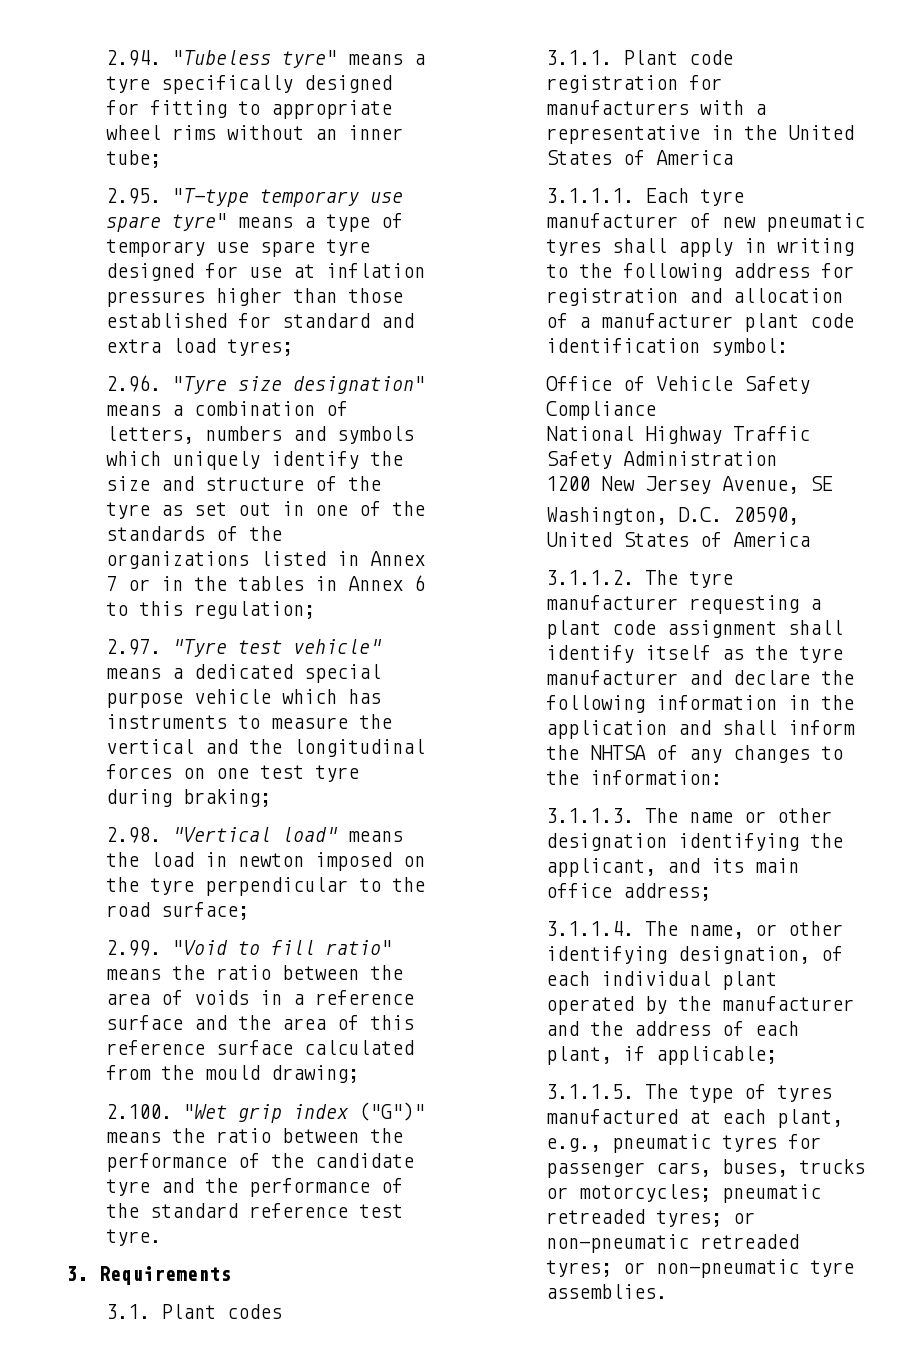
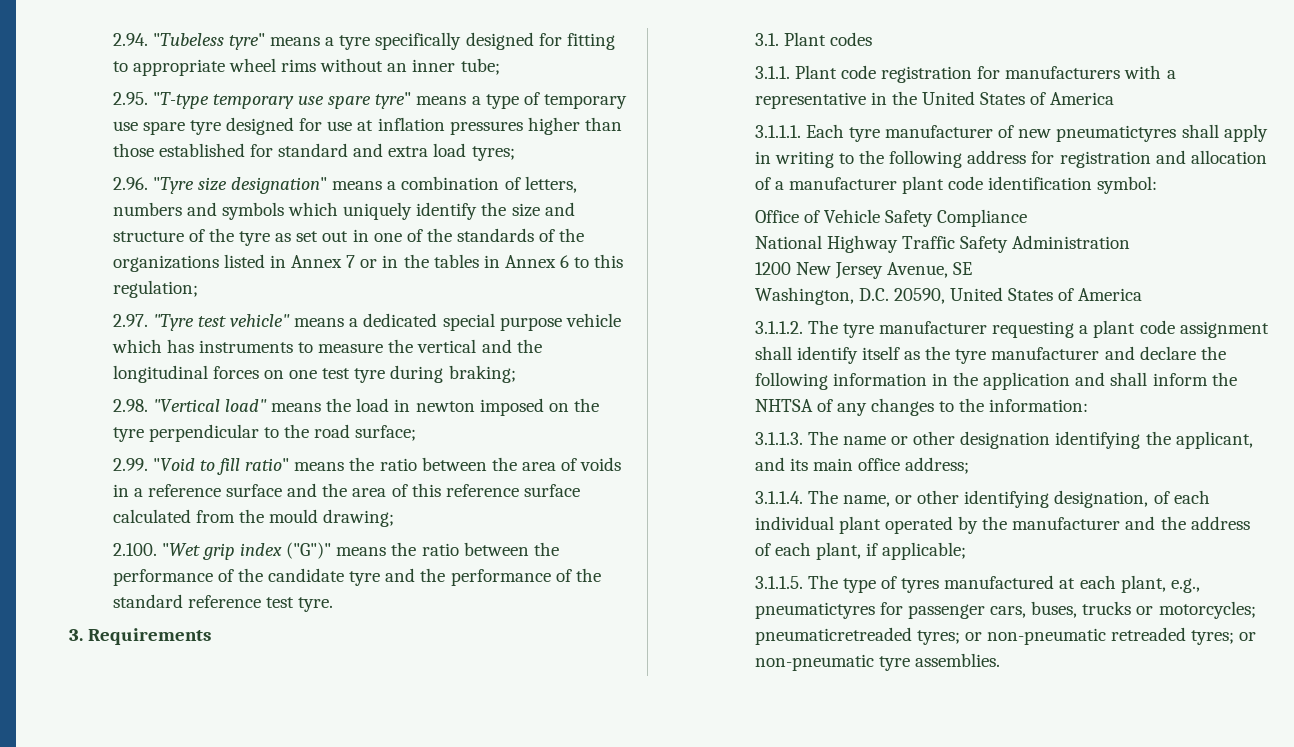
[765,213,865,232] [545,239,601,256] pneumatic tyres -> [1056,125,1177,142] pneumatictyres
[611,1134,777,1153] pneumatic tyres -> [754,602,875,619] pneumatictyres
[721,1184,821,1203] [545,1209,645,1224] pneumatic retreaded -> [754,627,912,645] pneumaticretreaded

